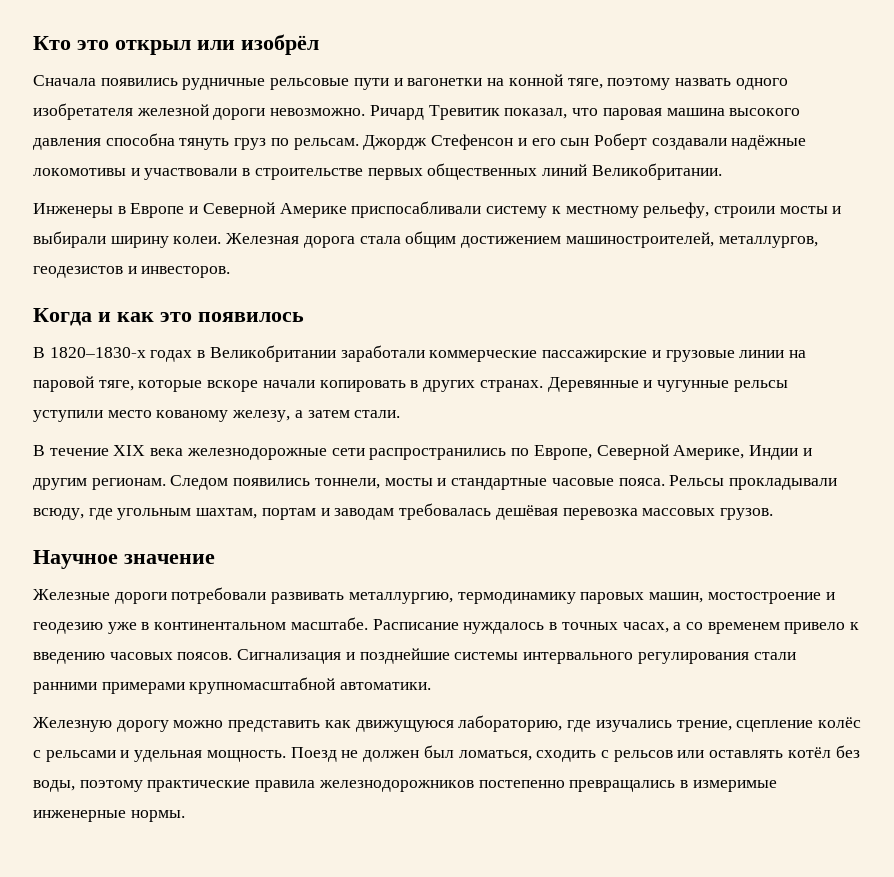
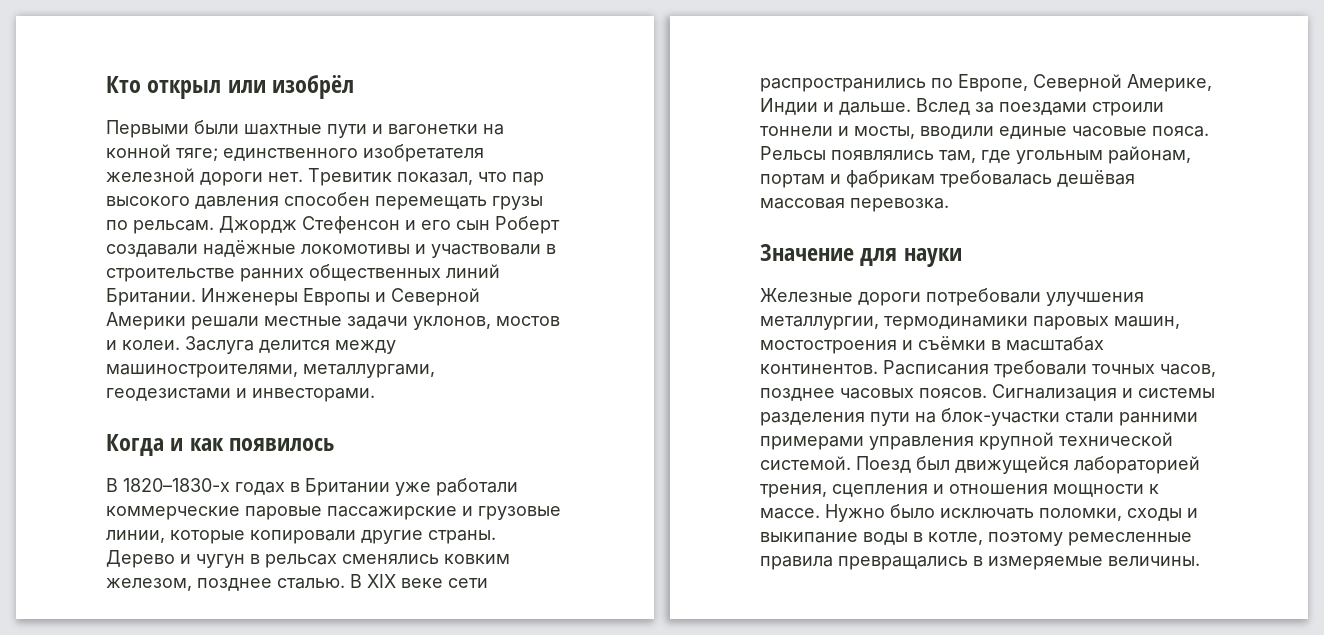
[77,40,109,50] это -> (141, 84) none
[33,75,350,90] Сначала появились рудничные рельсовые -> [106,120,322,138] Первыми были шахтные
[567,78,788,90] тяге, поэтому назвать одного -> [176,148,358,161] тяге; единственного
[270,105,424,120] невозможно. Ричард -> [268,172,303,182] нет.
[602,108,801,120] [33,133,267,150] паровая машина высокого давления способна тянуть груз -> [512,172,544,186] [106,192,543,210] пар высокого давления способен перемещать грузы
[367,168,423,180] первых -> [240,268,304,282] ранних
[591,163,722,180] [33,201,842,218] [33,231,818,248] [33,266,231,278] Великобритании. // Инженеры в Европе и Северной Америке приспосабливали систему к местному рельефу, строили мосты и выбирали ширину колеи. Железная дорога стала общим достижением машиностроителей, металлургов, геодезистов и инвесторов. -> [106,288,480,306] [106,312,560,330] [106,336,396,354] [106,364,435,378] [106,388,375,402] Британии. Инженеры Европы и Северной Америки решали местные задачи уклонов, мостов и колеи. Заслуга делится между машиностроителями, металлургами, геодезистами и инвесторами.
[160,312,192,322] это -> (224, 444) none
[209,345,806,362] [33,376,788,392] [33,410,401,422] [33,445,327,460] Великобритании заработали коммерческие пассажирские и грузовые линии на паровой тяге, которые вскоре начали копировать в других странах. Деревянные и чугунные рельсы уступили место кованому железу, а затем стали. // В течение XIX века железнодорожные -> [305,478,518,496] [106,506,561,520] [106,530,496,544] [106,550,510,568] [106,574,443,591] Британии уже работали коммерческие паровые пассажирские и грузовые линии, которые копировали другие страны. Дерево и чугун в рельсах сменялись ковким железом, позднее сталью. В XIX веке
[33,475,548,490] другим регионам. Следом появились тоннели, мосты и стандартные -> [839,98,1164,116] [760,126,1067,139] дальше. Вслед за поездами строили тоннели и мосты, вводили единые
[728,478,837,490] [33,508,84,520] прокладывали всюду, -> [831,150,976,163] появлялись там,
[196,508,258,519] шахтам, -> [1108,146,1191,164] районам,
[334,508,395,520] заводам -> [846,170,935,188] фабрикам
[562,508,773,520] [33,550,215,569] [33,587,835,604] [33,617,860,634] [33,648,796,664] [33,677,432,694] [33,715,861,732] [33,745,860,762] [33,780,777,792] [33,810,185,822] перевозка массовых грузов. // Научное значение // Железные дороги потребовали развивать металлургию, термодинамику паровых машин, мостостроение и геодезию уже в континентальном масштабе. Расписание нуждалось в точных часах, а со временем привело к введению часовых поясов. Сигнализация и позднейшие системы интервального регулирования стали ранними примерами крупномасштабной автоматики. // Железную дорогу можно представить как движущуюся лабораторию, где изучались трение, сцепление колёс с рельсами и удельная мощность. Поезд не должен был ломаться, сходить с рельсов или оставлять котёл без воды, поэтому практические правила железнодорожников постепенно превращались в измеримые инженерные нормы. -> [760,198,949,212] [760,244,962,267] [760,288,1144,306] [760,316,1180,330] [760,336,1104,354] [760,360,1216,378] [760,384,1215,401] [760,408,1198,426] [760,432,1173,450] [760,456,1200,474] [760,484,1159,498] [760,504,1198,522] [760,532,1192,546] [760,556,1200,570] массовая перевозка. // Значение для науки // Железные дороги потребовали улучшения металлургии, термодинамики паровых машин, мостостроения и съёмки в масштабах континентов. Расписания требовали точных часов, позднее часовых поясов. Сигнализация и системы разделения пути на блок-участки стали ранними примерами управления крупной технической системой. Поезд был движущейся лабораторией трения, сцепления и отношения мощности к массе. Нужно было исключать поломки, сходы и выкипание воды в котле, поэтому ремесленные правила превращались в измеряемые величины.

